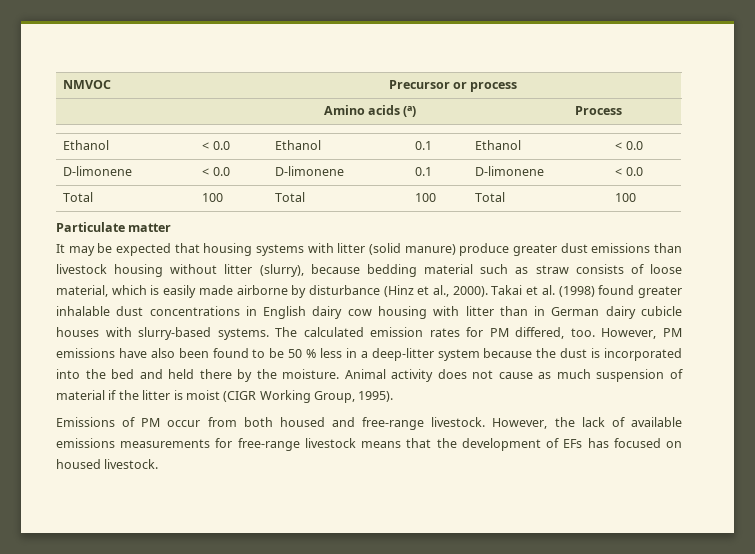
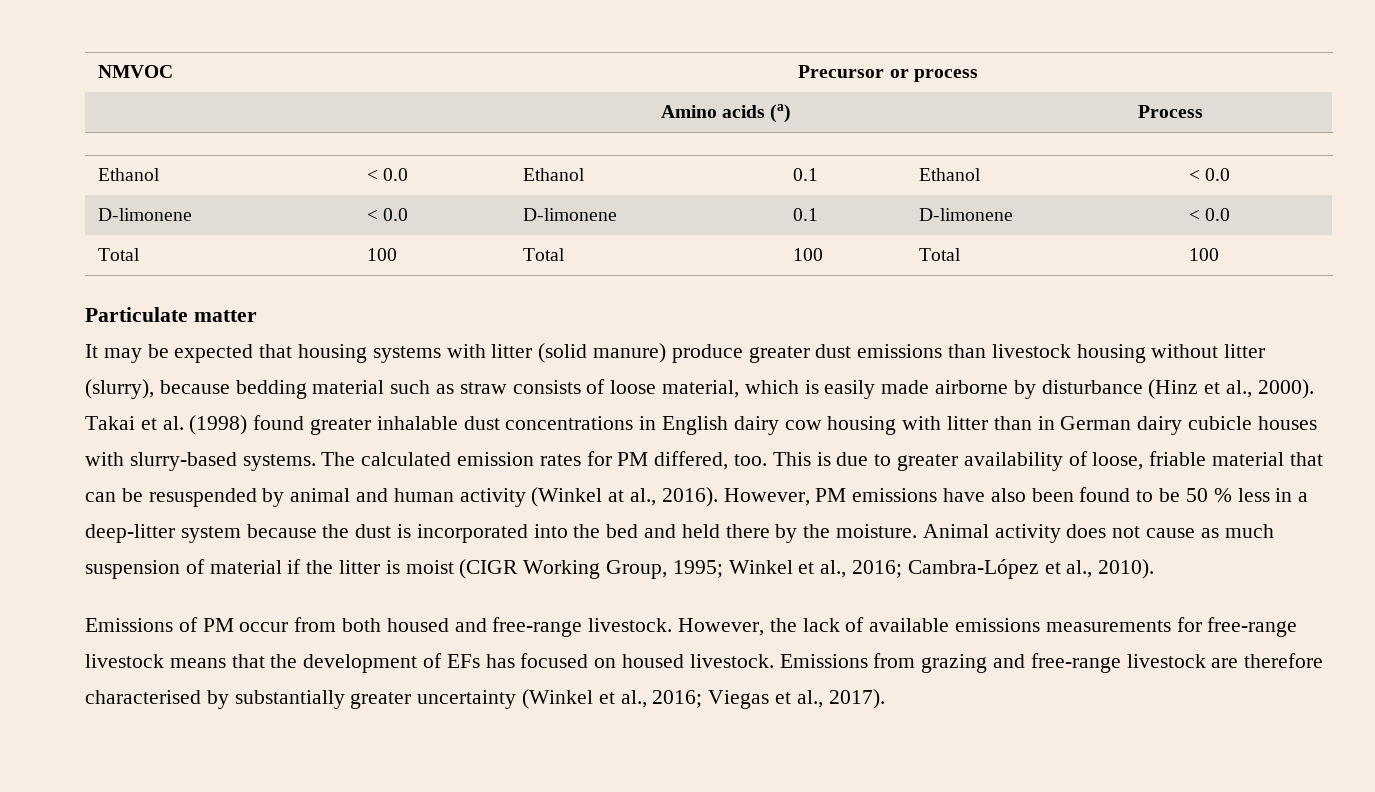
(595, 332) none -> [772,451,1323,471] [85,487,718,507] This is due to greater availability of loose, friable material that can be resuspended by animal and human activity (Winkel at al., 2016).
[358,391,394,402] 1995). -> [672,559,1155,579] 1995; Winkel et al., 2016; Cambra-López et al., 2010).
(159, 464) none -> [779,653,1324,673] [85,689,885,709] Emissions from grazing and free-range livestock are therefore characterised by substantially greater uncertainty (Winkel et al., 2016; Viegas et al., 2017).

